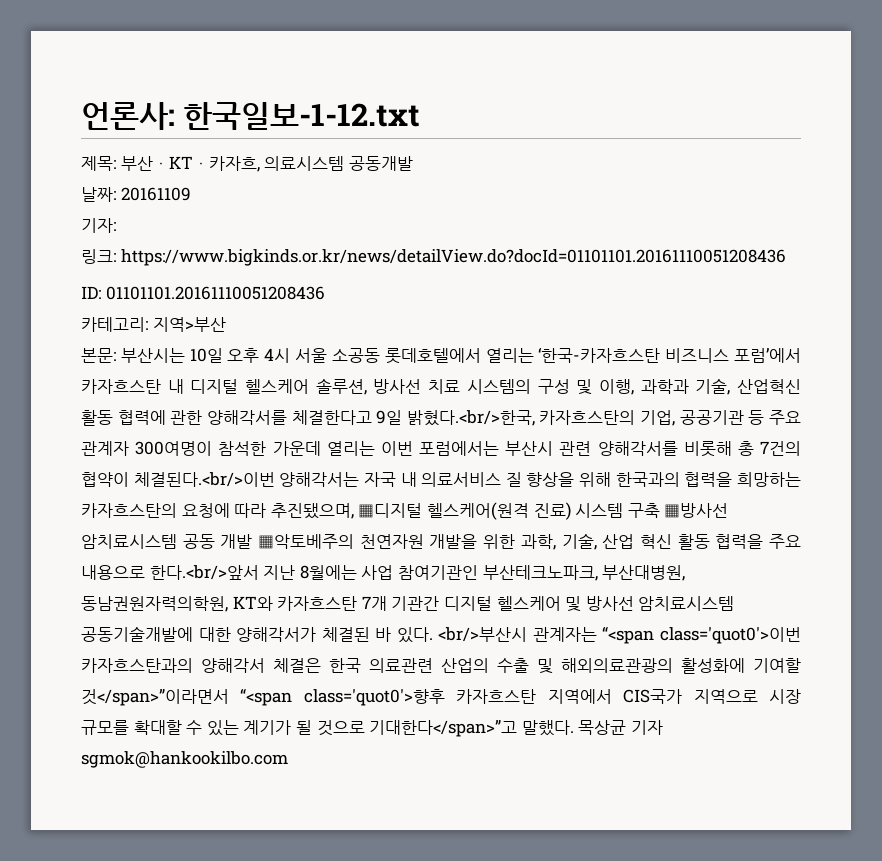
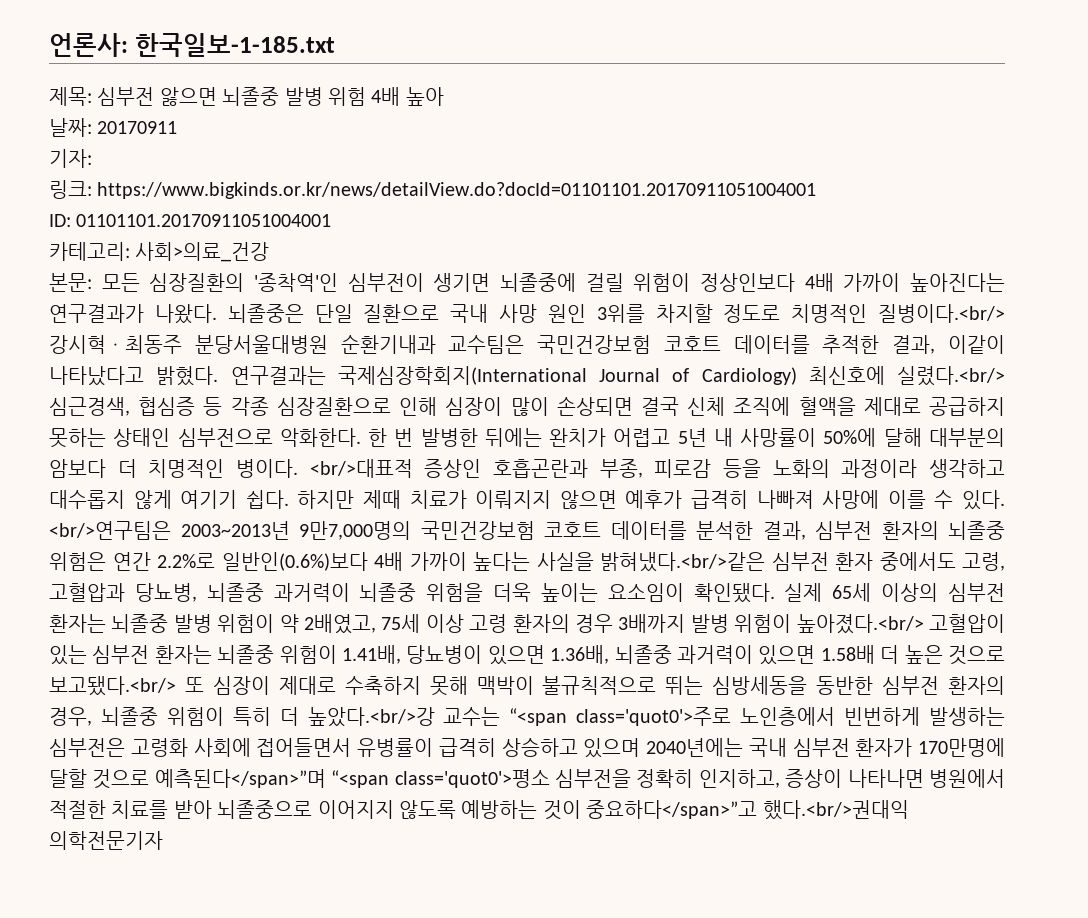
[183,102,421,130] 한국일보-1-12.txt -> [134,33,335,57] 한국일보-1-185.txt
[120,156,413,172] 부산ㆍKTㆍ카자흐, 의료시스템 공동개발 -> [97,87,444,106] 심부전 앓으면 뇌졸중 발병 위험 4배 높아
[120,187,191,201] 20161109 -> [97,121,178,134] 20170911
[120,249,786,266] https://www.bigkinds.or.kr/news/detailView.do?docId=01101101.20161110051208436 -> [97,182,817,199] https://www.bigkinds.or.kr/news/detailView.do?docId=01101101.20170911051004001
[105,286,325,300] 01101101.20161110051208436 -> [76,214,332,227] 01101101.20170911051004001
[152,317,226,332] 지역>부산 -> [135,242,270,262] 사회>의료_건강
[120,347,801,364] [81,378,801,395] [81,410,801,426] [81,441,801,457] [81,472,801,487] [81,502,729,520] [81,533,802,550] [81,565,686,581] [81,596,735,612] [81,626,801,644] [81,658,801,674] [81,688,802,706] [81,720,663,737] [81,751,288,768] 부산시는 10일 오후 4시 서울 소공동 롯데호텔에서 열리는 ‘한국-카자흐스탄 비즈니스 포럼’에서 카자흐스탄 내 디지털 헬스케어 솔루션, 방사선 치료 시스템의 구성 및 이행, 과학과 기술, 산업혁신 활동 협력에 관한 양해각서를 체결한다고 9일 밝혔다.<br/>한국, 카자흐스탄의 기업, 공공기관 등 주요 관계자 300여명이 참석한 가운데 열리는 이번 포럼에서는 부산시 관련 양해각서를 비롯해 총 7건의 협약이 체결된다.<br/>이번 양해각서는 자국 내 의료서비스 질 향상을 위해 한국과의 협력을 희망하는 카자흐스탄의 요청에 따라 추진됐으며, ▦디지털 헬스케어(원격 진료) 시스템 구축 ▦방사선 암치료시스템 공동 개발 ▦악토베주의 천연자원 개발을 위한 과학, 기술, 산업 혁신 활동 협력을 주요 내용으로 한다.<br/>앞서 지난 8월에는 사업 참여기관인 부산테크노파크, 부산대병원, 동남권원자력의학원, KT와 카자흐스탄 7개 기관간 디지털 헬스케어 및 방사선 암치료시스템 공동기술개발에 대한 양해각서가 체결된 바 있다. <br/>부산시 관계자는 “<span class='quot0'>이번 카자흐스탄과의 양해각서 체결은 한국 의료관련 산업의 수출 및 해외의료관광의 활성화에 기여할 것</span>”이라면서 “<span class='quot0'>향후 카자흐스탄 지역에서 CIS국가 지역으로 시장 규모를 확대할 수 있는 계기가 될 것으로 기대한다</span>”고 말했다. 목상균 기자 sgmok@hankookilbo.com -> [101,273,1005,292] [49,304,1006,324] [49,334,1006,354] [49,366,1005,386] [49,396,1005,416] [49,428,1005,448] [49,459,1005,478] [49,490,1006,510] [49,521,1005,540] [49,552,1005,572] [49,583,1005,603] [49,614,1005,634] [49,645,1005,665] [49,676,1005,696] [49,707,1005,727] [49,737,1005,758] [49,769,1005,789] [49,800,909,820] [49,831,163,850] 모든 심장질환의 '종착역'인 심부전이 생기면 뇌졸중에 걸릴 위험이 정상인보다 4배 가까이 높아진다는 연구결과가 나왔다. 뇌졸중은 단일 질환으로 국내 사망 원인 3위를 차지할 정도로 치명적인 질병이다.<br/> 강시혁ㆍ최동주 분당서울대병원 순환기내과 교수팀은 국민건강보험 코호트 데이터를 추적한 결과, 이같이 나타났다고 밝혔다. 연구결과는 국제심장학회지(International Journal of Cardiology) 최신호에 실렸다.<br/> 심근경색, 협심증 등 각종 심장질환으로 인해 심장이 많이 손상되면 결국 신체 조직에 혈액을 제대로 공급하지 못하는 상태인 심부전으로 악화한다. 한 번 발병한 뒤에는 완치가 어렵고 5년 내 사망률이 50%에 달해 대부분의 암보다 더 치명적인 병이다. <br/>대표적 증상인 호흡곤란과 부종, 피로감 등을 노화의 과정이라 생각하고 대수롭지 않게 여기기 쉽다. 하지만 제때 치료가 이뤄지지 않으면 예후가 급격히 나빠져 사망에 이를 수 있다. <br/>연구팀은 2003~2013년 9만7,000명의 국민건강보험 코호트 데이터를 분석한 결과, 심부전 환자의 뇌졸중 위험은 연간 2.2%로 일반인(0.6%)보다 4배 가까이 높다는 사실을 밝혀냈다.<br/>같은 심부전 환자 중에서도 고령, 고혈압과 당뇨병, 뇌졸중 과거력이 뇌졸중 위험을 더욱 높이는 요소임이 확인됐다. 실제 65세 이상의 심부전 환자는 뇌졸중 발병 위험이 약 2배였고, 75세 이상 고령 환자의 경우 3배까지 발병 위험이 높아졌다.<br/> 고혈압이 있는 심부전 환자는 뇌졸중 위험이 1.41배, 당뇨병이 있으면 1.36배, 뇌졸중 과거력이 있으면 1.58배 더 높은 것으로 보고됐다.<br/> 또 심장이 제대로 수축하지 못해 맥박이 불규칙적으로 뛰는 심방세동을 동반한 심부전 환자의 경우, 뇌졸중 위험이 특히 더 높았다.<br/>강 교수는 “<span class='quot0'>주로 노인층에서 빈번하게 발생하는 심부전은 고령화 사회에 접어들면서 유병률이 급격히 상승하고 있으며 2040년에는 국내 심부전 환자가 170만명에 달할 것으로 예측된다</span>”며 “<span class='quot0'>평소 심부전을 정확히 인지하고, 증상이 나타나면 병원에서 적절한 치료를 받아 뇌졸중으로 이어지지 않도록 예방하는 것이 중요하다</span>”고 했다.<br/>권대익 의학전문기자

